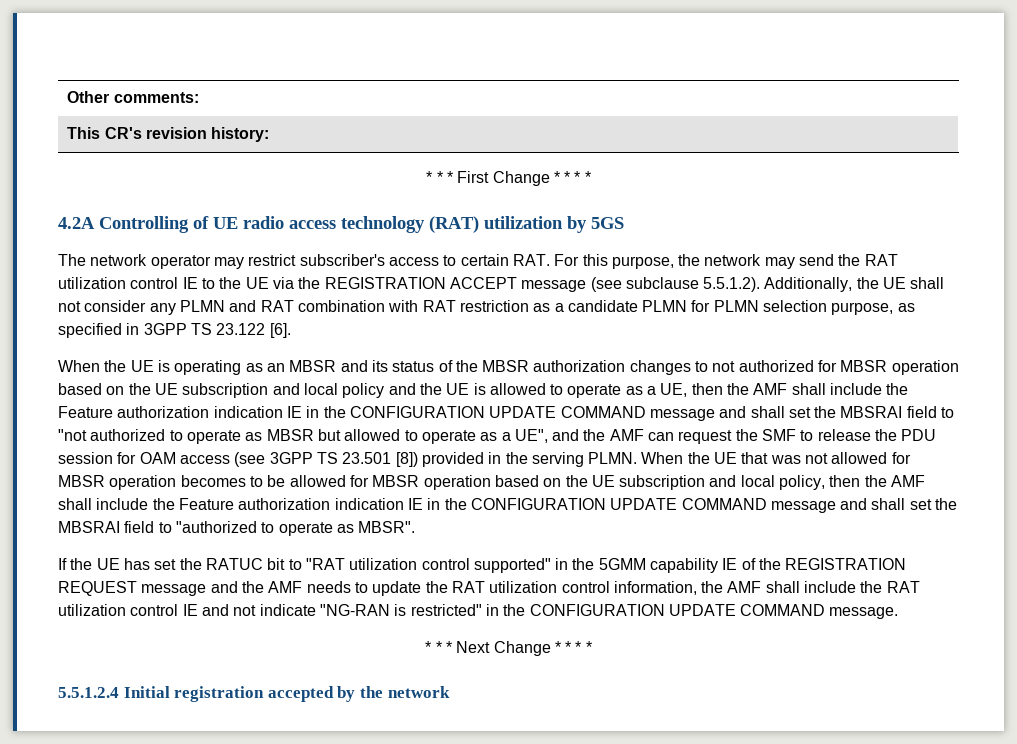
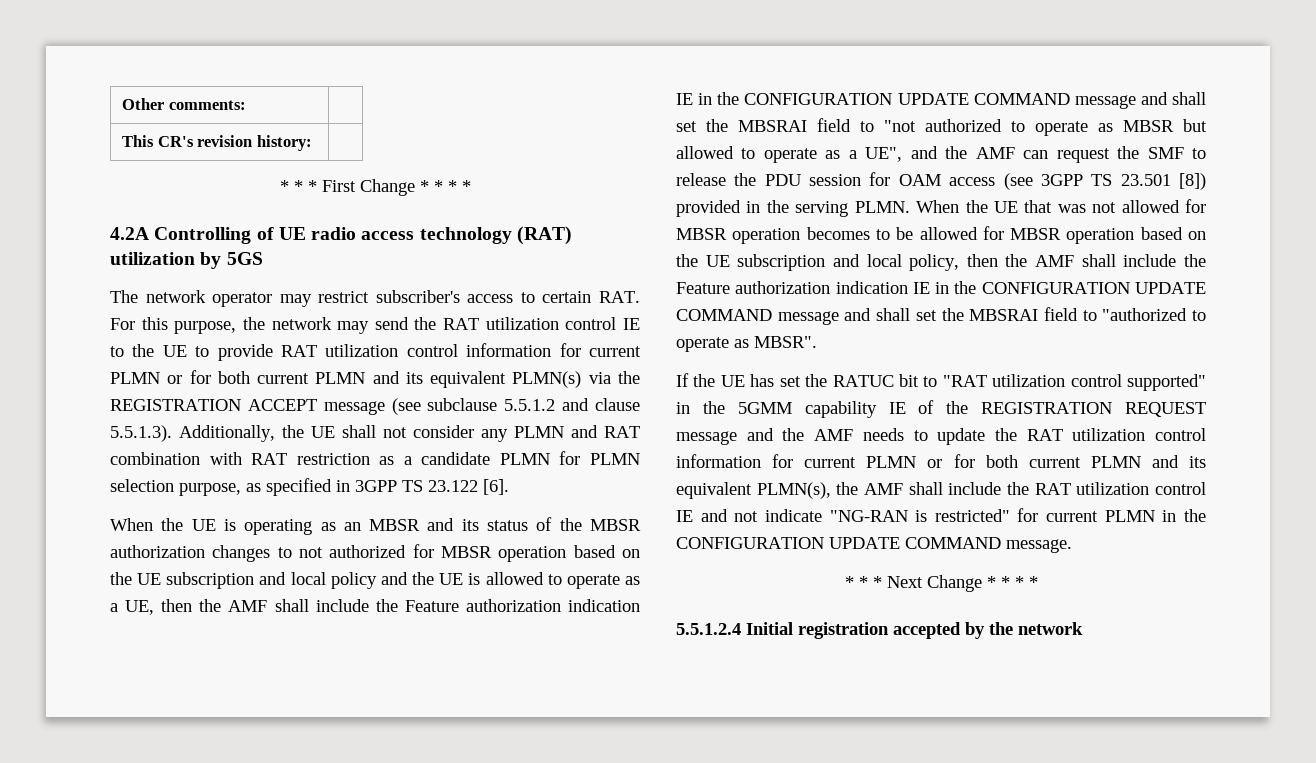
(269, 283) none -> [195,343,641,361] [110,370,582,388] to provide RAT utilization control information for current PLMN or for both current PLMN and its equivalent PLMN(s)
[703,277,761,292] 5.5.1.2). -> [504,398,640,411] [110,425,172,442] 5.5.1.2 and clause 5.5.1.3).
[613,581,697,595] information, -> [676,454,1206,468] [676,482,831,499] information for current PLMN or for both current PLMN and its equivalent PLMN(s),
(482, 610) none -> [1017,508,1155,522] for current PLMN

